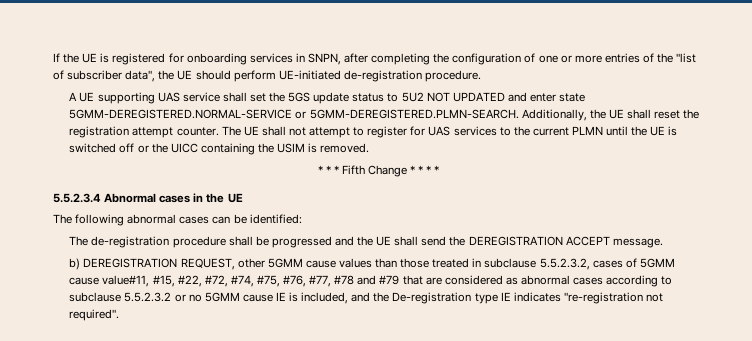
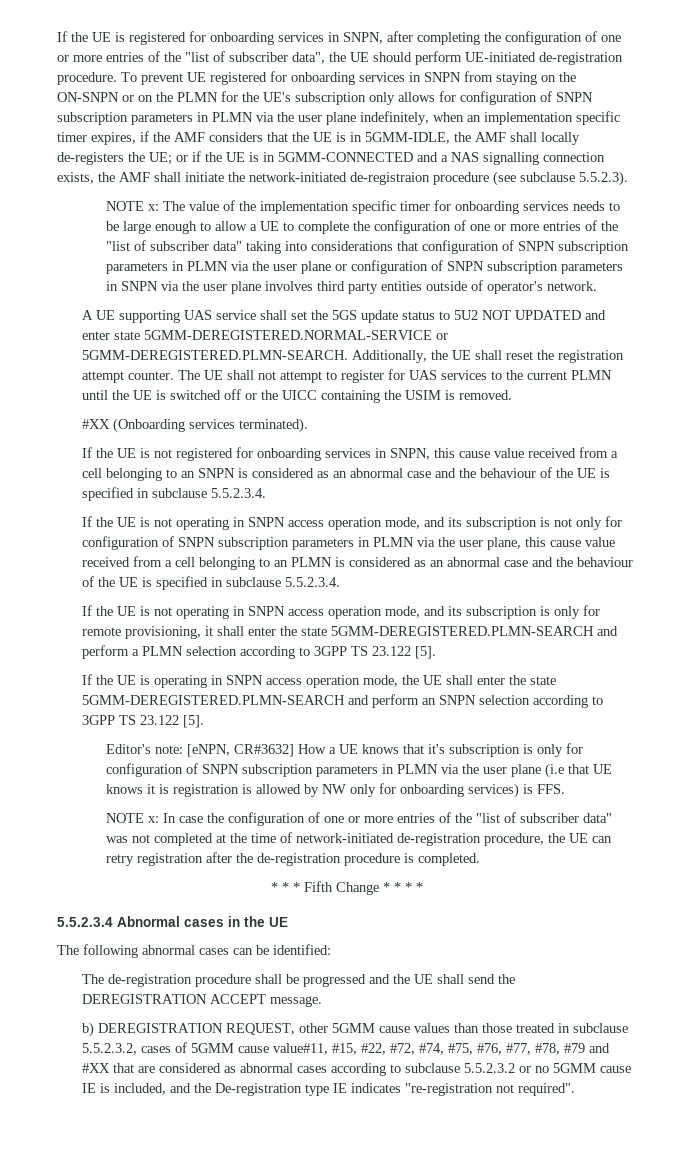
(481, 76) none -> [121,71,576,85] [57,91,593,105] [57,111,620,125] [57,131,580,145] [57,151,605,165] [57,171,628,186] [106,200,621,214] [106,220,619,234] [106,240,630,254] [106,260,624,274] [106,280,598,294] To prevent UE registered for onboarding services in SNPN from staying on the ON-SNPN or on the PLMN for the UE's subscription only allows for configuration of SNPN subscription parameters in PLMN via the user plane indefinitely, when an implementation specific timer expires, if the AMF considers that the UE is in 5GMM-IDLE, the AMF shall locally de-registers the UE; or if the UE is in 5GMM-CONNECTED and a NAS signalling connection exists, the AMF shall initiate the network-initiated de-registraion procedure (see subclause 5.5.2.3). // NOTE x: The value of the implementation specific timer for onboarding services needs to be large enough to allow a UE to complete the configuration of one or more entries of the "list of subscriber data" taking into considerations that configuration of SNPN subscription parameters in PLMN via the user plane or configuration of SNPN subscription parameters in SNPN via the user plane involves third party entities outside of operator's network.
(370, 148) none -> [81,418,308,433] [81,447,618,461] [81,467,610,481] [81,487,266,501] [81,516,622,530] [81,536,615,550] [81,556,633,570] [81,576,340,590] [81,605,600,619] [81,626,618,639] [81,645,436,659] [81,674,556,688] [81,694,603,708] [81,715,204,728] [106,743,584,757] [106,763,613,778] [106,783,566,798] [106,812,613,826] [106,832,613,846] [106,852,481,866] // #XX (Onboarding services terminated). // If the UE is not registered for onboarding services in SNPN, this cause value received from a cell belonging to an SNPN is considered as an abnormal case and the behaviour of the UE is specified in subclause 5.5.2.3.4. // If the UE is not operating in SNPN access operation mode, and its subscription is not only for configuration of SNPN subscription parameters in PLMN via the user plane, this cause value received from a cell belonging to an PLMN is considered as an abnormal case and the behaviour of the UE is specified in subclause 5.5.2.3.4. // If the UE is not operating in SNPN access operation mode, and its subscription is only for remote provisioning, it shall enter the state 5GMM-DEREGISTERED.PLMN-SEARCH and perform a PLMN selection according to 3GPP TS 23.122 [5]. // If the UE is operating in SNPN access operation mode, the UE shall enter the state 5GMM-DEREGISTERED.PLMN-SEARCH and perform an SNPN selection according to 3GPP TS 23.122 [5]. // Editor's note: [eNPN, CR#3632] How a UE knows that it's subscription is only for configuration of SNPN subscription parameters in PLMN via the user plane (i.e that UE knows it is registration is allowed by NW only for onboarding services) is FFS. // NOTE x: In case the configuration of one or more entries of the "list of subscriber data" was not completed at the time of network-initiated de-registration procedure, the UE can retry registration after the de-registration procedure is completed.
[334,275,400,285] #78 and #79 -> [534,1043,610,1055] [81,1063,110,1073] #78, #79 and #XX

